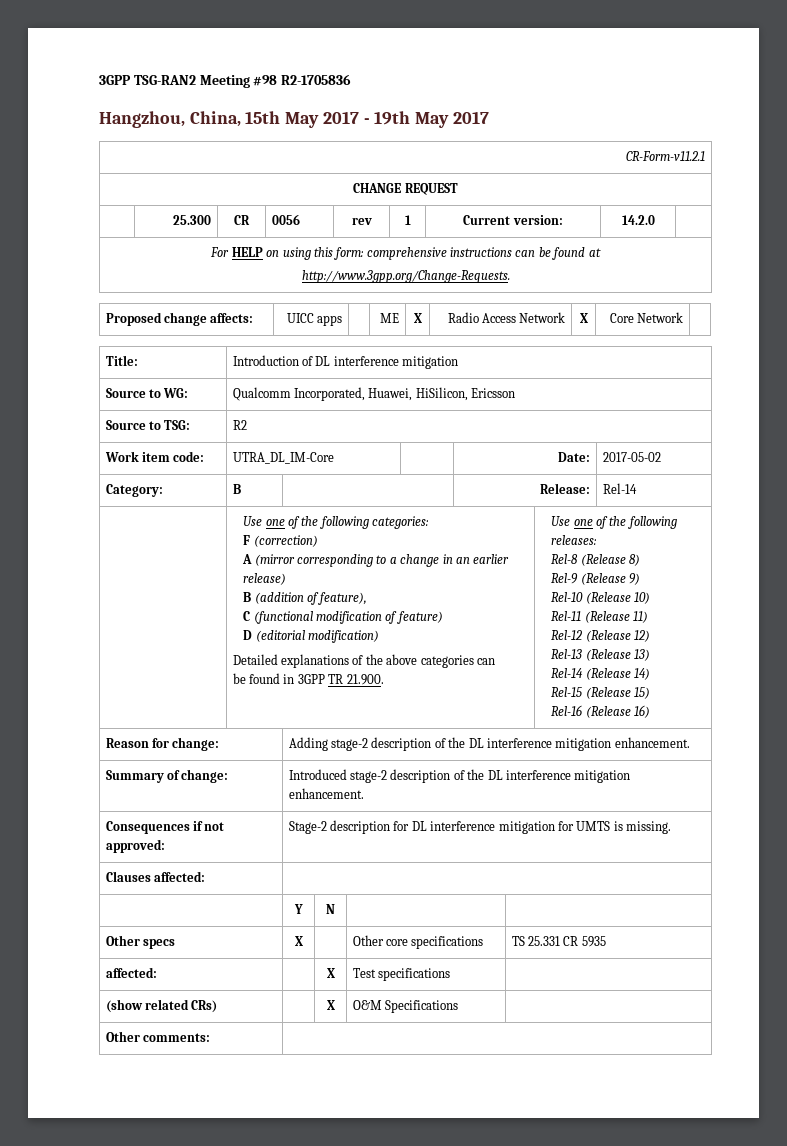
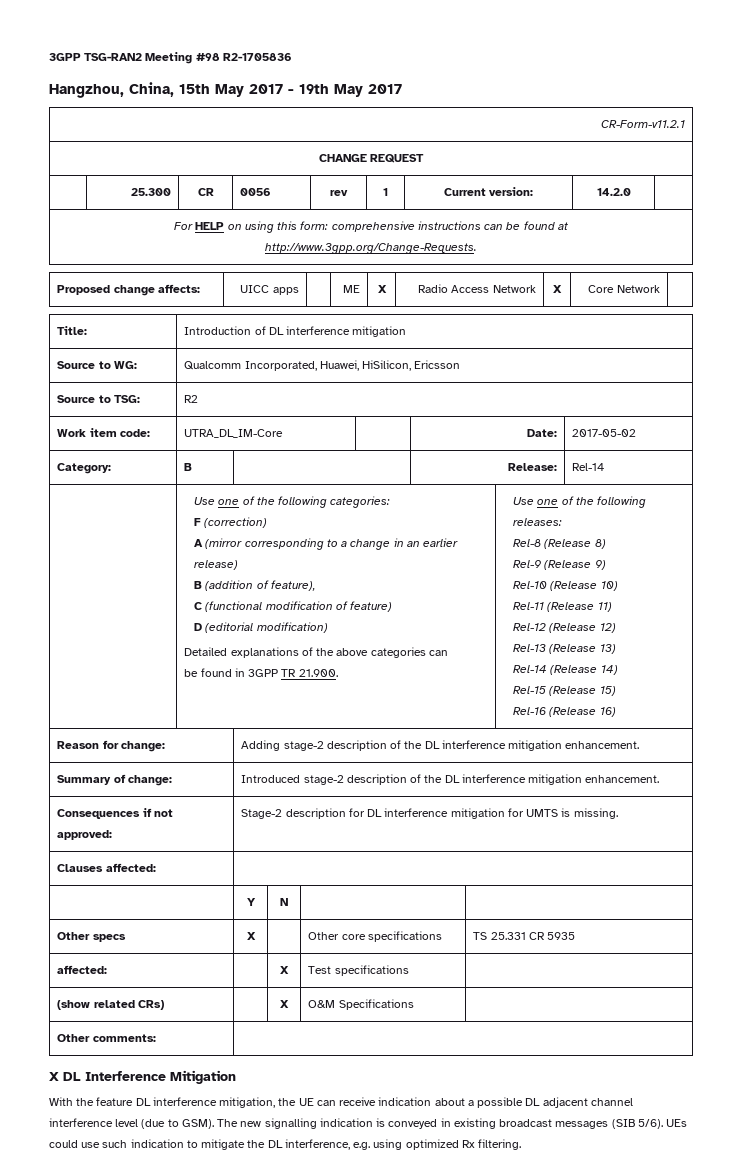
(211, 1037) none -> [49,1070,236,1084] [49,1097,633,1108] [49,1118,688,1129] [49,1139,522,1150] // X DL Interference Mitigation // With the feature DL interference mitigation, the UE can receive indication about a possible DL adjacent channel interference level (due to GSM). The new signalling indication is conveyed in existing broadcast messages (SIB 5/6). UEs could use such indication to mitigate the DL interference, e.g. using optimized Rx filtering.

